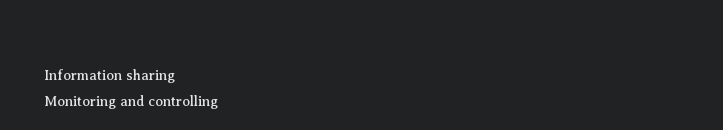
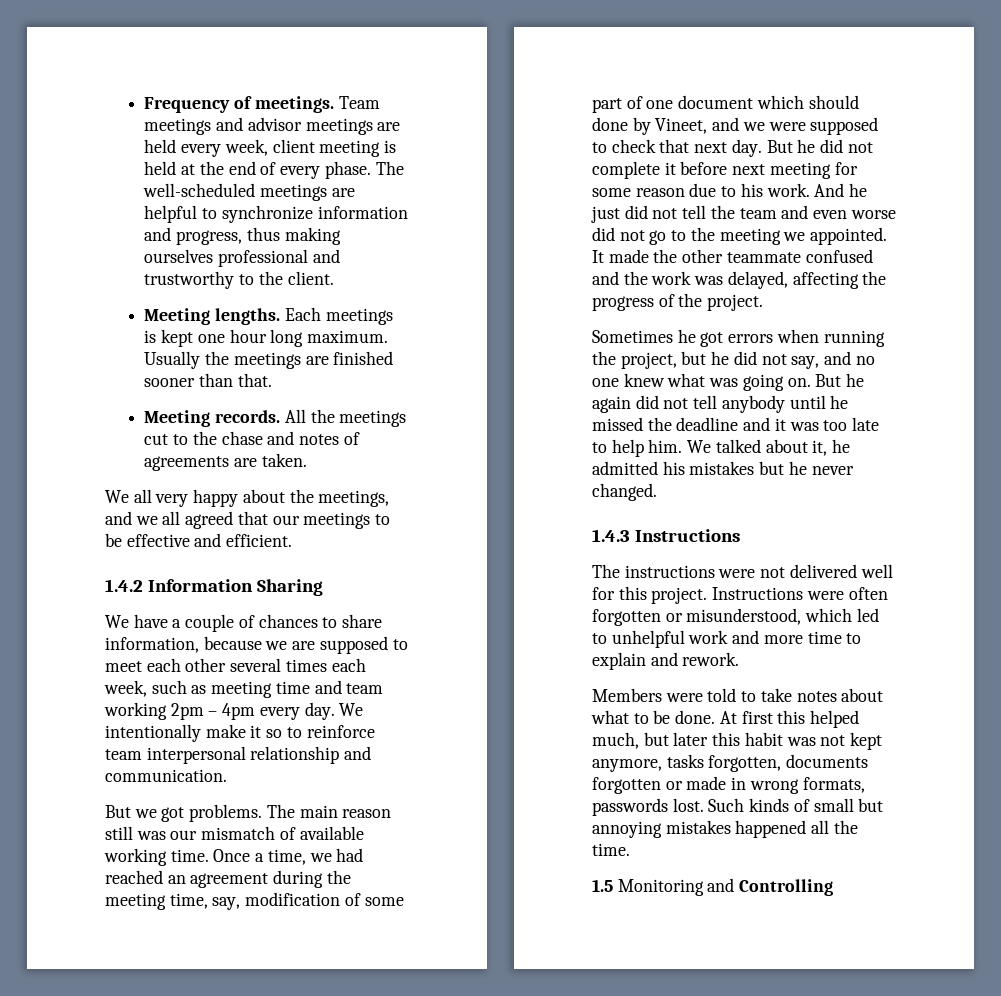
[44,69,175,83] Information sharing // -> [144,96,380,113] [144,117,401,135] [144,139,397,157] [144,161,404,179] [143,183,355,201] [144,205,408,223] [144,227,341,245] [144,249,340,267] [144,271,334,289] [144,307,393,325] [144,329,389,347] [144,351,394,369] [144,373,272,387] [144,409,407,427] [144,431,360,445] [144,453,307,471] [105,489,390,507] [105,511,391,529] [105,533,293,547] [105,579,324,596] [105,614,383,632] [105,636,408,654] [105,658,366,672] [104,680,384,698] [104,702,364,720] [105,724,375,742] [105,746,372,764] [105,769,227,782] [105,804,392,822] [105,826,364,840] [104,848,364,866] [105,870,351,888] [105,892,404,910] [592,95,859,113] [592,117,879,135] [592,139,873,157] [592,161,858,179] [592,183,868,197] [591,205,896,223] [592,227,888,245] [592,249,873,263] [592,271,887,289] [592,293,764,311] [592,329,885,347] [592,351,875,369] [592,373,865,391] [592,395,849,413] [592,417,880,431] [592,439,851,457] [592,461,854,475] [592,483,657,501] [592,529,741,542] [592,564,893,578] [592,586,888,604] [592,608,879,626] [592,630,862,648] [592,652,740,670] [592,688,884,702] [591,710,860,728] [592,732,883,750] [592,754,869,772] [592,776,865,794] [592,798,884,816] [592,820,858,838] [592,843,630,856] [592,879,613,892] Frequency of meetings. Team meetings and advisor meetings are held every week, client meeting is held at the end of every phase. The well-scheduled meetings are helpful to synchronize information and progress, thus making ourselves professional and trustworthy to the client. // Meeting lengths. Each meetings is kept one hour long maximum. Usually the meetings are finished sooner than that. // Meeting records. All the meetings cut to the chase and notes of agreements are taken. // We all very happy about the meetings, and we all agreed that our meetings to be effective and efficient. // 1.4.2 Information Sharing // We have a couple of chances to share information, because we are supposed to meet each other several times each week, such as meeting time and team working 2pm – 4pm every day. We intentionally make it so to reinforce team interpersonal relationship and communication. // But we got problems. The main reason still was our mismatch of available working time. Once a time, we had reached an agreement during the meeting time, say, modification of some part of one document which should done by Vineet, and we were supposed to check that next day. But he did not complete it before next meeting for some reason due to his work. And he just did not tell the team and even worse did not go to the meeting we appointed. It made the other teammate confused and the work was delayed, affecting the progress of the project. // Sometimes he got errors when running the project, but he did not say, and no one knew what was going on. But he again did not tell anybody until he missed the deadline and it was too late to help him. We talked about it, he admitted his mistakes but he never changed. // 1.4.3 Instructions // The instructions were not delivered well for this project. Instructions were often forgotten or misunderstood, which led to unhelpful work and more time to explain and rework. // Members were told to take notes about what to be done. At first this helped much, but later this habit was not kept anymore, tasks forgotten, documents forgotten or made in wrong formats, passwords lost. Such kinds of small but annoying mistakes happened all the time. // 1.5
[148,95,218,109] controlling -> [739,879,834,896] Controlling

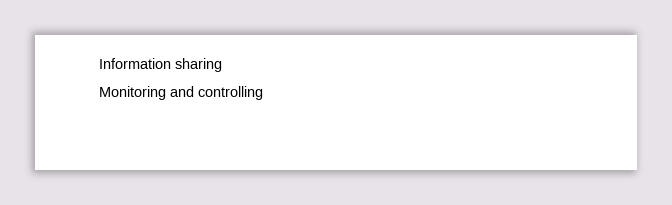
[144,96,380,113] [144,117,401,135] [144,139,397,157] [144,161,404,179] [143,183,355,201] [144,205,408,223] [144,227,341,245] [144,249,340,267] [144,271,334,289] [144,307,393,325] [144,329,389,347] [144,351,394,369] [144,373,272,387] [144,409,407,427] [144,431,360,445] [144,453,307,471] [105,489,390,507] [105,511,391,529] [105,533,293,547] [105,579,324,596] [105,614,383,632] [105,636,408,654] [105,658,366,672] [104,680,384,698] [104,702,364,720] [105,724,375,742] [105,746,372,764] [105,769,227,782] [105,804,392,822] [105,826,364,840] [104,848,364,866] [105,870,351,888] [105,892,404,910] [592,95,859,113] [592,117,879,135] [592,139,873,157] [592,161,858,179] [592,183,868,197] [591,205,896,223] [592,227,888,245] [592,249,873,263] [592,271,887,289] [592,293,764,311] [592,329,885,347] [592,351,875,369] [592,373,865,391] [592,395,849,413] [592,417,880,431] [592,439,851,457] [592,461,854,475] [592,483,657,501] [592,529,741,542] [592,564,893,578] [592,586,888,604] [592,608,879,626] [592,630,862,648] [592,652,740,670] [592,688,884,702] [591,710,860,728] [592,732,883,750] [592,754,869,772] [592,776,865,794] [592,798,884,816] [592,820,858,838] [592,843,630,856] [592,879,613,892] Frequency of meetings. Team meetings and advisor meetings are held every week, client meeting is held at the end of every phase. The well-scheduled meetings are helpful to synchronize information and progress, thus making ourselves professional and trustworthy to the client. // Meeting lengths. Each meetings is kept one hour long maximum. Usually the meetings are finished sooner than that. // Meeting records. All the meetings cut to the chase and notes of agreements are taken. // We all very happy about the meetings, and we all agreed that our meetings to be effective and efficient. // 1.4.2 Information Sharing // We have a couple of chances to share information, because we are supposed to meet each other several times each week, such as meeting time and team working 2pm – 4pm every day. We intentionally make it so to reinforce team interpersonal relationship and communication. // But we got problems. The main reason still was our mismatch of available working time. Once a time, we had reached an agreement during the meeting time, say, modification of some part of one document which should done by Vineet, and we were supposed to check that next day. But he did not complete it before next meeting for some reason due to his work. And he just did not tell the team and even worse did not go to the meeting we appointed. It made the other teammate confused and the work was delayed, affecting the progress of the project. // Sometimes he got errors when running the project, but he did not say, and no one knew what was going on. But he again did not tell anybody until he missed the deadline and it was too late to help him. We talked about it, he admitted his mistakes but he never changed. // 1.4.3 Instructions // The instructions were not delivered well for this project. Instructions were often forgotten or misunderstood, which led to unhelpful work and more time to explain and rework. // Members were told to take notes about what to be done. At first this helped much, but later this habit was not kept anymore, tasks forgotten, documents forgotten or made in wrong formats, passwords lost. Such kinds of small but annoying mistakes happened all the time. // 1.5 -> [99,58,222,72] Information sharing //
[739,879,834,896] Controlling -> [198,86,263,100] controlling

